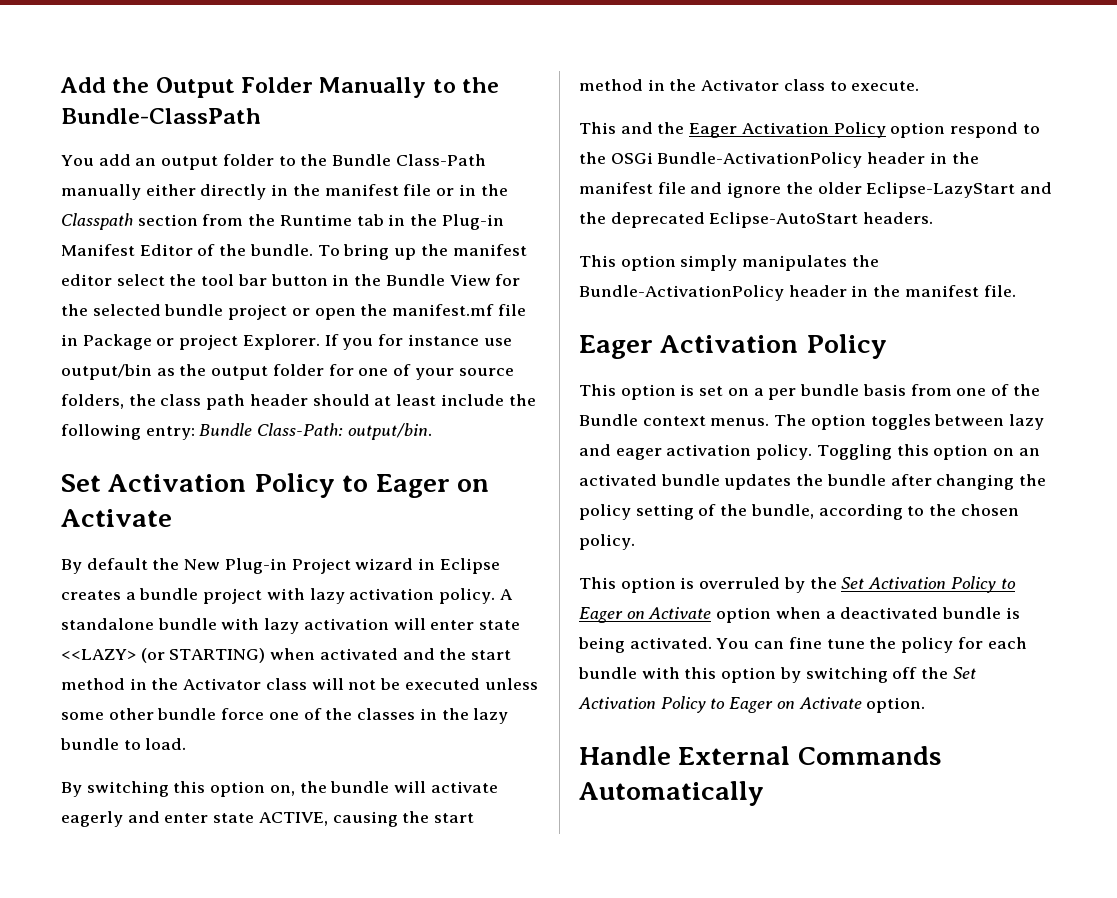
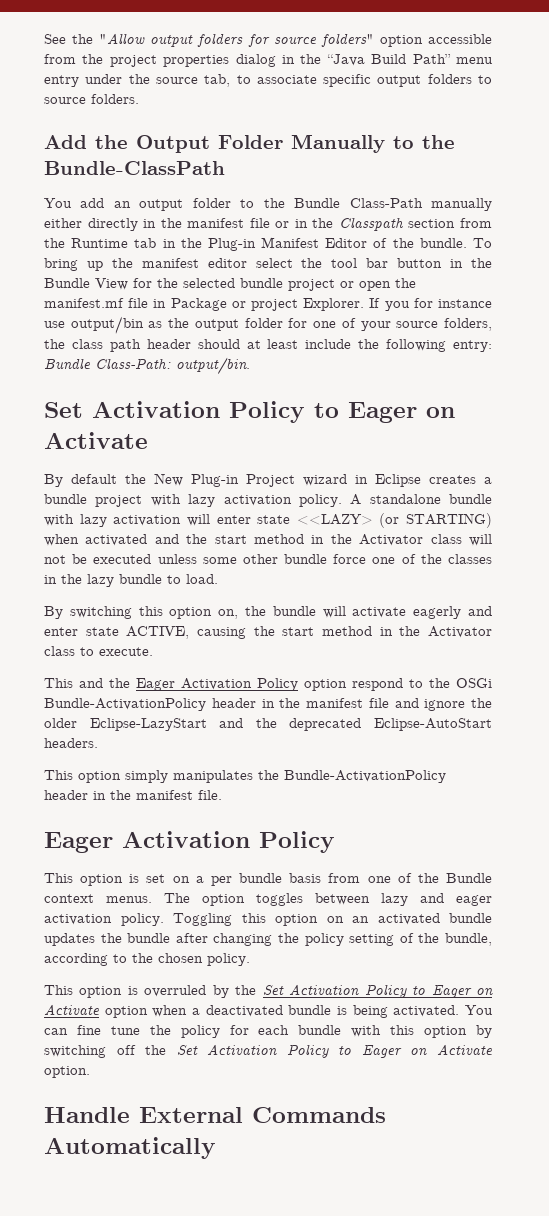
(60, 85) none -> [44,33,492,47] [44,54,493,67] [44,74,493,87] [44,94,139,104] See the "Allow output folders for source folders" option accessible from the project properties dialog in the “Java Build Path” menu entry under the source tab, to associate specific output folders to source folders. //

